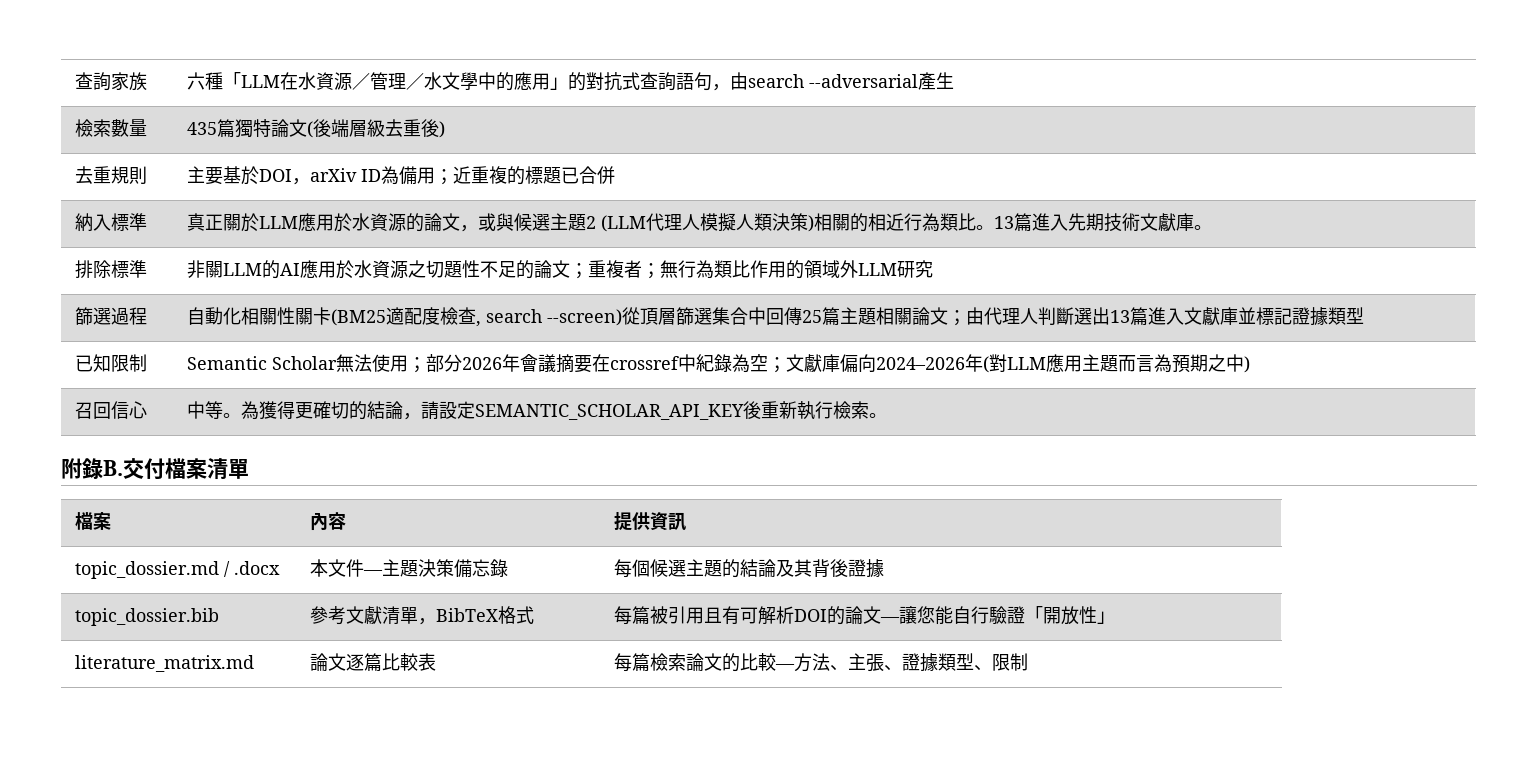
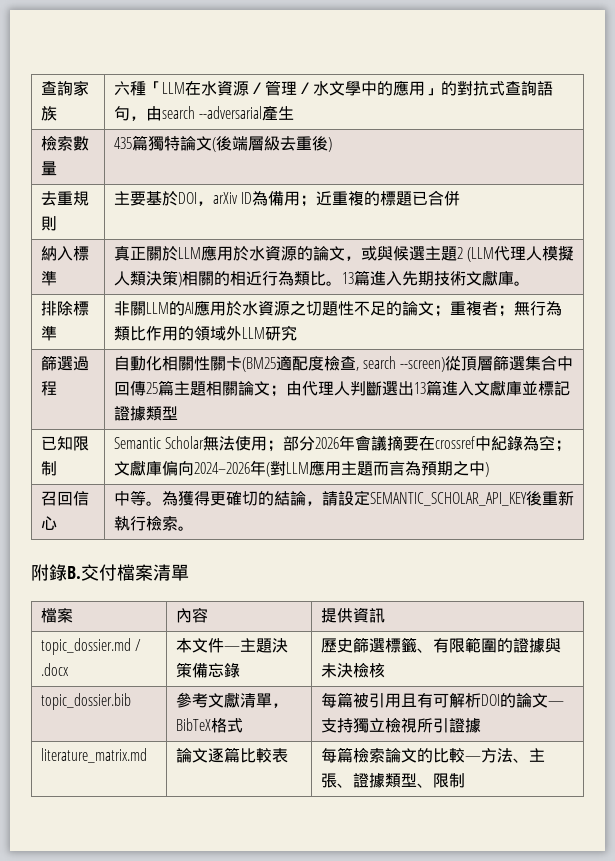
[614,559,885,578] 每個候選主題的結論及其背後證據 -> [320,637,561,653] [320,662,385,678] 歷史篩選標籤、有限範圍的證據與未決檢核
[899,606,1116,625] 讓您能自行驗證「開放性」 -> [320,717,481,733] 支持獨立檢視所引證據

